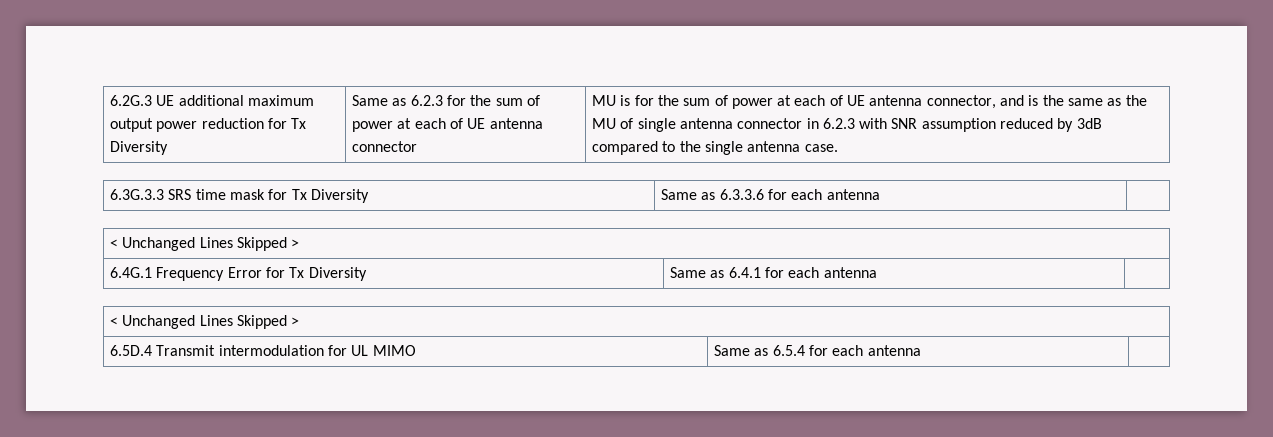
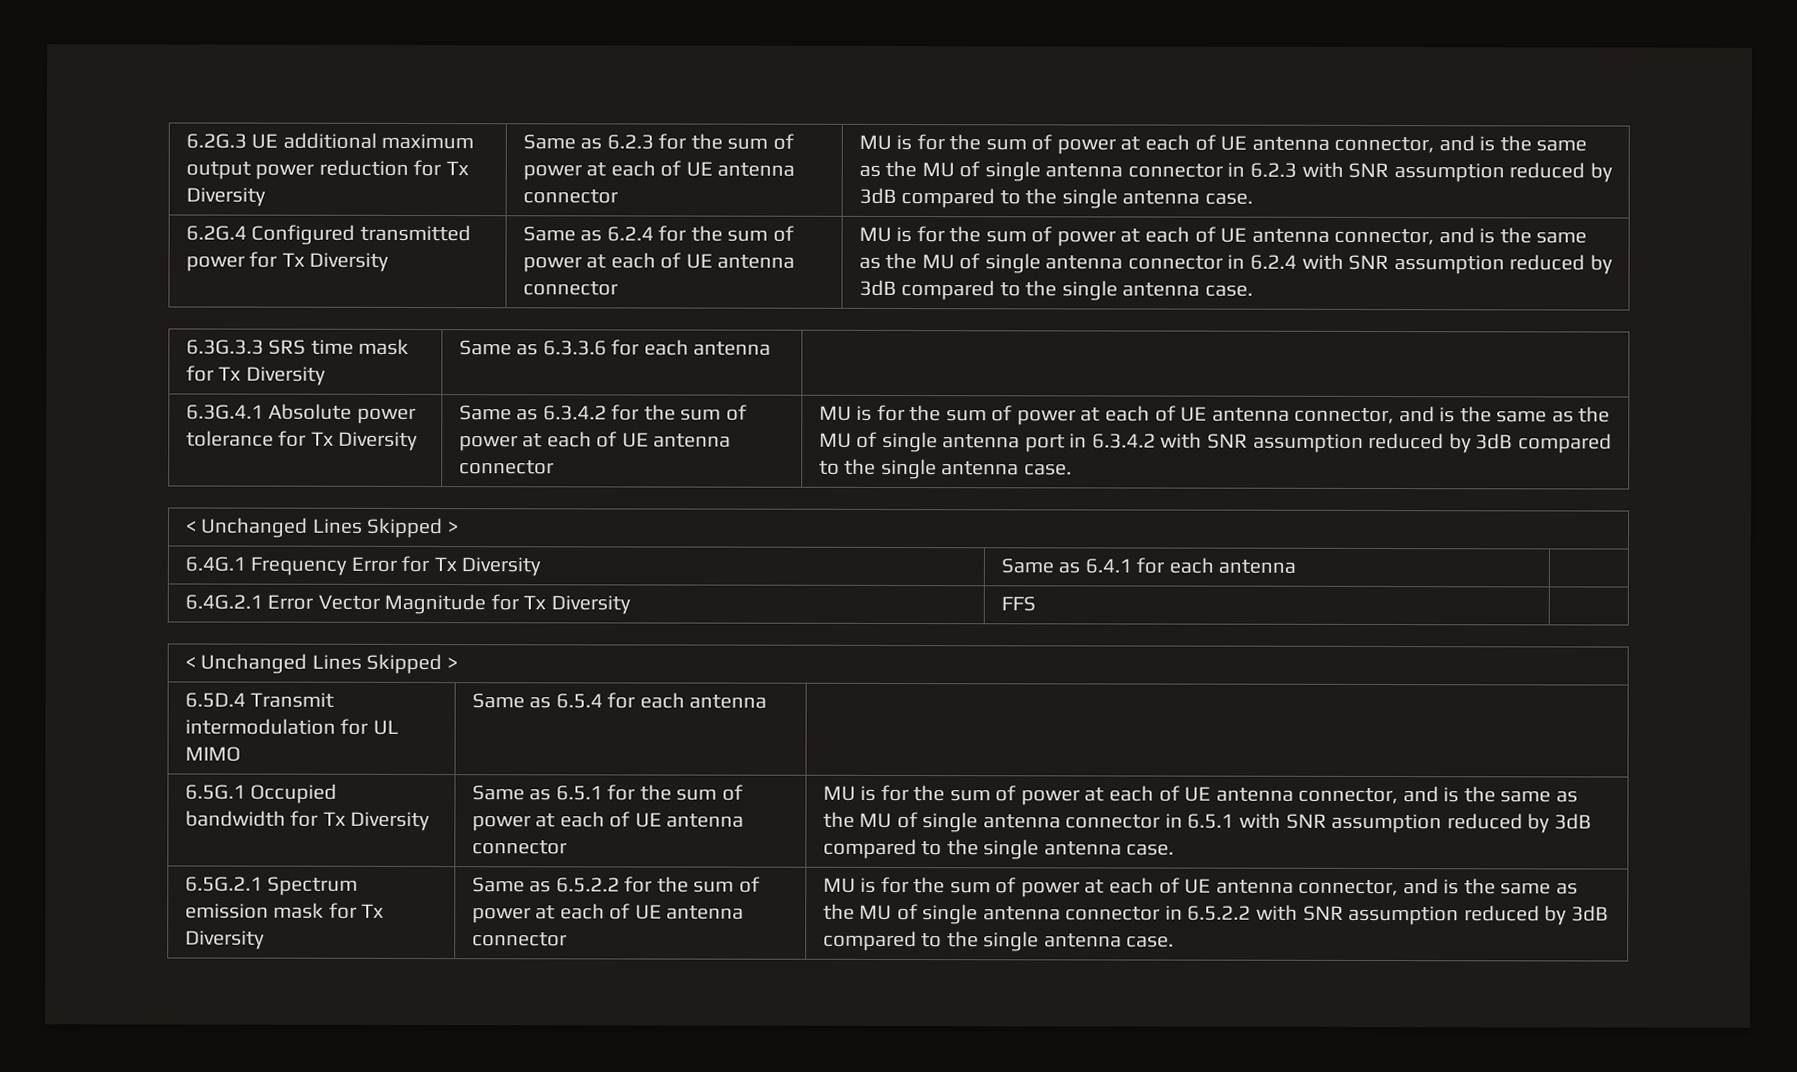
(838, 148) none -> [185,224,471,245] [185,251,390,272] [522,225,794,242] [522,252,796,273] [522,281,618,296] [858,226,1588,247] [858,252,1613,275] [858,279,1253,301] // 6.2G.4 Configured transmitted power for Tx Diversity | Same as 6.2.4 for the sum of power at each of UE antenna connector | MU is for the sum of power at each of UE antenna connector, and is the same as the MU of single antenna connector in 6.2.4 with SNR assumption reduced by 3dB compared to the single antenna case.
(880, 194) none -> [185,403,416,424] [185,430,419,451] [458,404,747,421] [458,431,732,452] [458,460,554,475] [818,404,1611,426] [818,431,1612,454] [818,458,1072,480] // 6.3G.4.1 Absolute power tolerance for Tx Diversity | Same as 6.3.4.2 for the sum of power at each of UE antenna connector | MU is for the sum of power at each of UE antenna connector, and is the same as the MU of single antenna port in 6.3.4.2 with SNR assumption reduced by 3dB compared to the single antenna case.
(877, 272) none -> [184,593,631,615] [1000,596,1036,612] // 6.4G.2.1 Error Vector Magnitude for Tx Diversity | FFS |
(921, 350) none -> [184,783,338,804] [184,810,431,832] [471,784,743,801] [471,811,745,832] [471,840,567,855] [822,784,1578,806] [822,811,1592,834] [822,838,1175,860] [184,876,359,896] [184,902,385,919] [184,930,265,950] [471,876,760,893] [471,903,745,924] [471,932,567,947] [822,876,1578,898] [822,903,1609,926] [822,930,1175,952] // 6.5G.1 Occupied bandwidth for Tx Diversity | Same as 6.5.1 for the sum of power at each of UE antenna connector | MU is for the sum of power at each of UE antenna connector, and is the same as the MU of single antenna connector in 6.5.1 with SNR assumption reduced by 3dB compared to the single antenna case. // 6.5G.2.1 Spectrum emission mask for Tx Diversity | Same as 6.5.2.2 for the sum of power at each of UE antenna connector | MU is for the sum of power at each of UE antenna connector, and is the same as the MU of single antenna connector in 6.5.2.2 with SNR assumption reduced by 3dB compared to the single antenna case.

